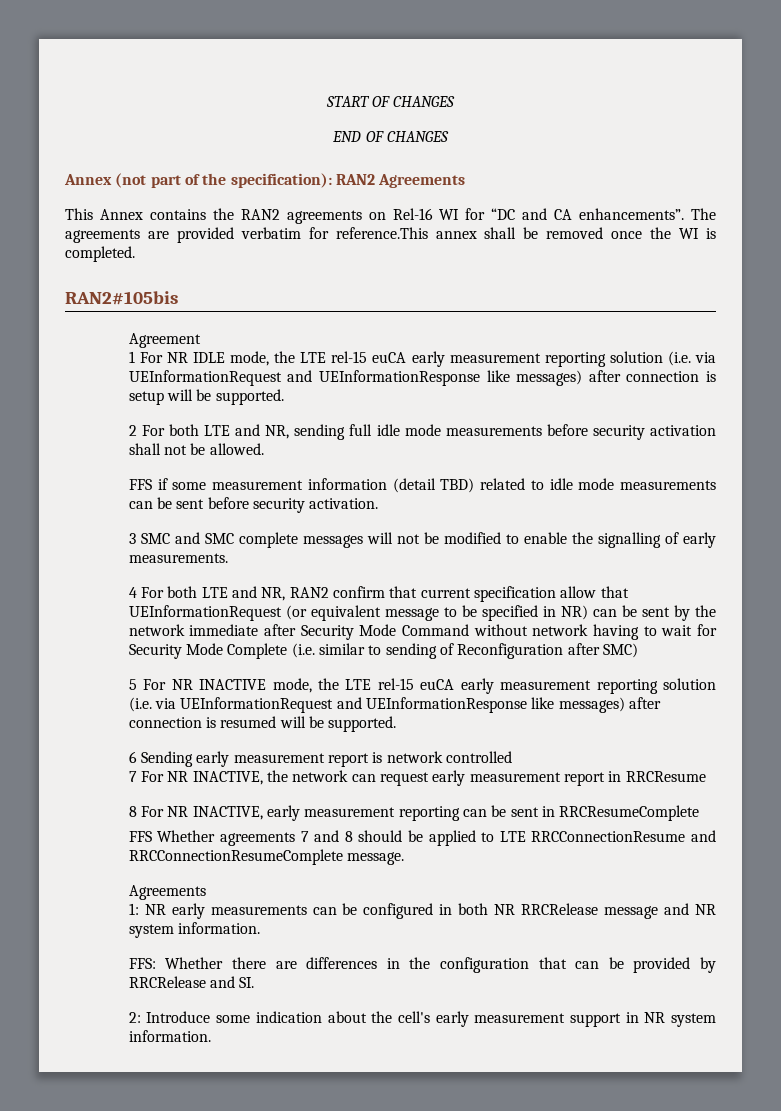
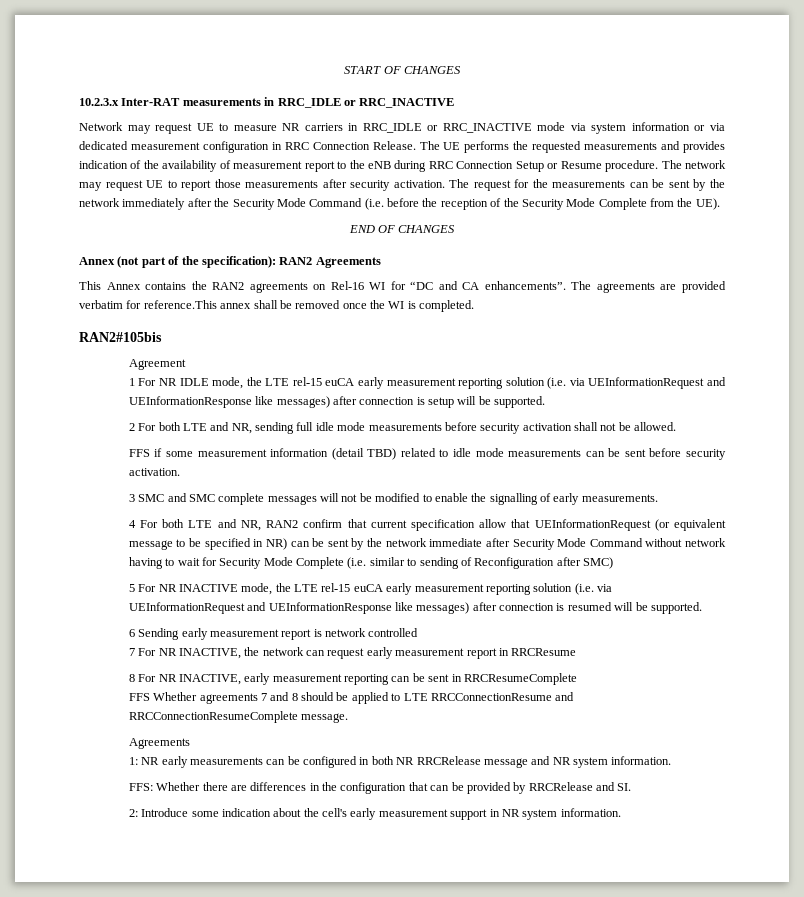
(456, 101) none -> [79,97,455,108] [79,122,725,134] [79,141,726,153] [79,160,727,172] [79,179,725,191] [79,198,720,210] // 10.2.3.x Inter-RAT measurements in RRC_IDLE or RRC_INACTIVE // Network may request UE to measure NR carriers in RRC_IDLE or RRC_INACTIVE mode via system information or via dedicated measurement configuration in RRC Connection Release. The UE performs the requested measurements and provides indication of the availability of measurement report to the eNB during RRC Connection Setup or Resume procedure. The network may request UE to report those measurements after security activation. The request for the measurements can be sent by the network immediately after the Security Mode Command (i.e. before the reception of the Security Mode Complete from the UE).

